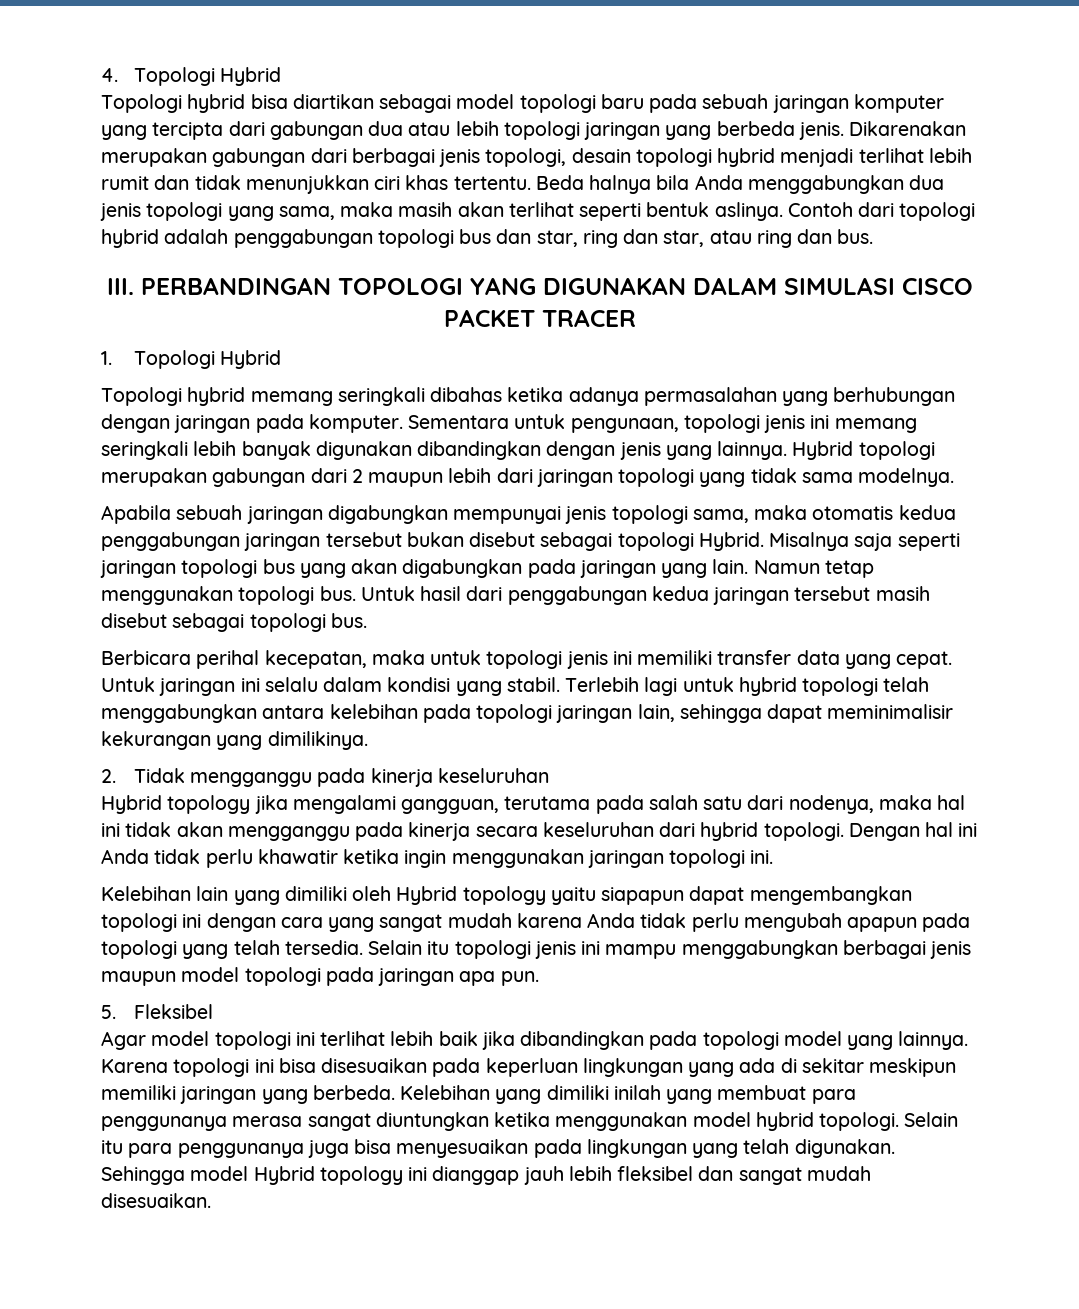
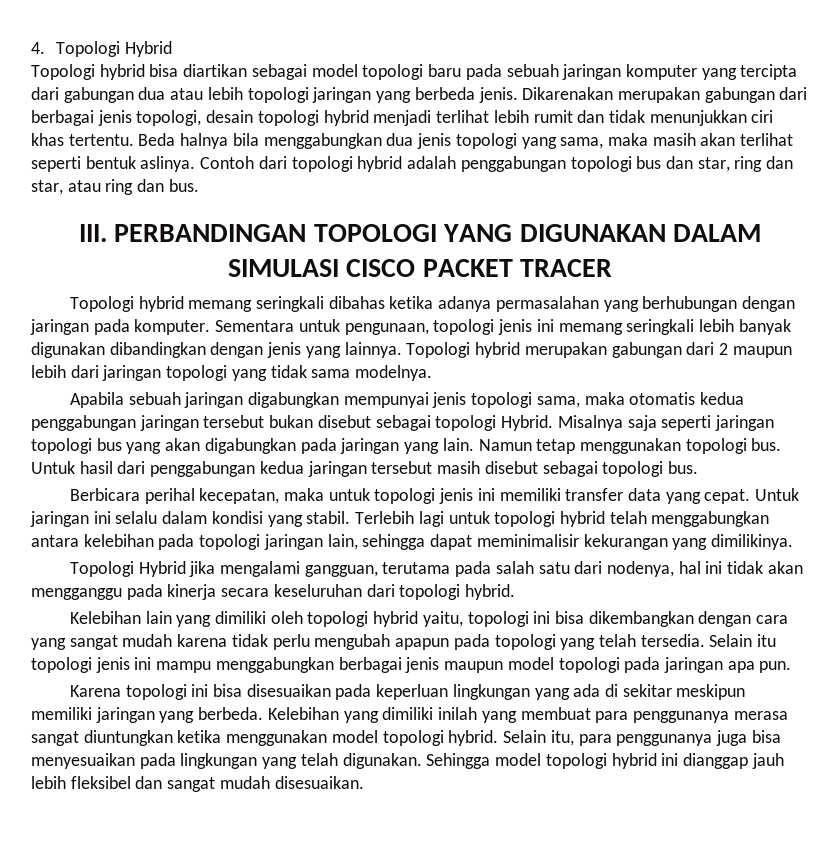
[694,175,743,190] Anda -> (259, 139) none
[101,350,281,369] // 1. Topologi Hybrid -> (613, 268) none
[792,441,935,460] Hybrid topologi -> [406,342,521,358] Topologi hybrid
[738,677,879,696] hybrid topologi -> [494,511,605,527] topologi hybrid
[101,768,549,787] [101,795,251,814] 2. Tidak mengganggu pada kinerja keseluruhan // Hybrid topology -> [69,561,186,577] Topologi Hybrid
[878,795,932,810] maka -> (675, 569) none
[700,822,978,841] [101,849,774,868] hybrid topologi. Dengan hal ini Anda tidak perlu khawatir ketika ingin menggunakan jaringan topologi ini. -> [399,584,516,600] topologi hybrid.
[396,886,912,905] [101,913,202,932] Hybrid topology yaitu siapapun dapat mengembangkan topologi ini -> [307,611,694,627] topologi hybrid yaitu, topologi ini bisa dikembangkan
[587,913,636,928] Anda -> (228, 640) none
[101,1004,213,1019] [101,1031,969,1050] 5. Fleksibel // Agar model topologi ini terlihat lebih baik jika dibandingkan pada topologi model yang lainnya. -> (792, 667) none
[755,1112,959,1131] [101,1140,123,1154] hybrid topologi. Selain itu -> [382,730,574,746] topologi hybrid. Selain itu,
[253,1166,403,1185] Hybrid topology -> [545,753,657,769] topologi hybrid

